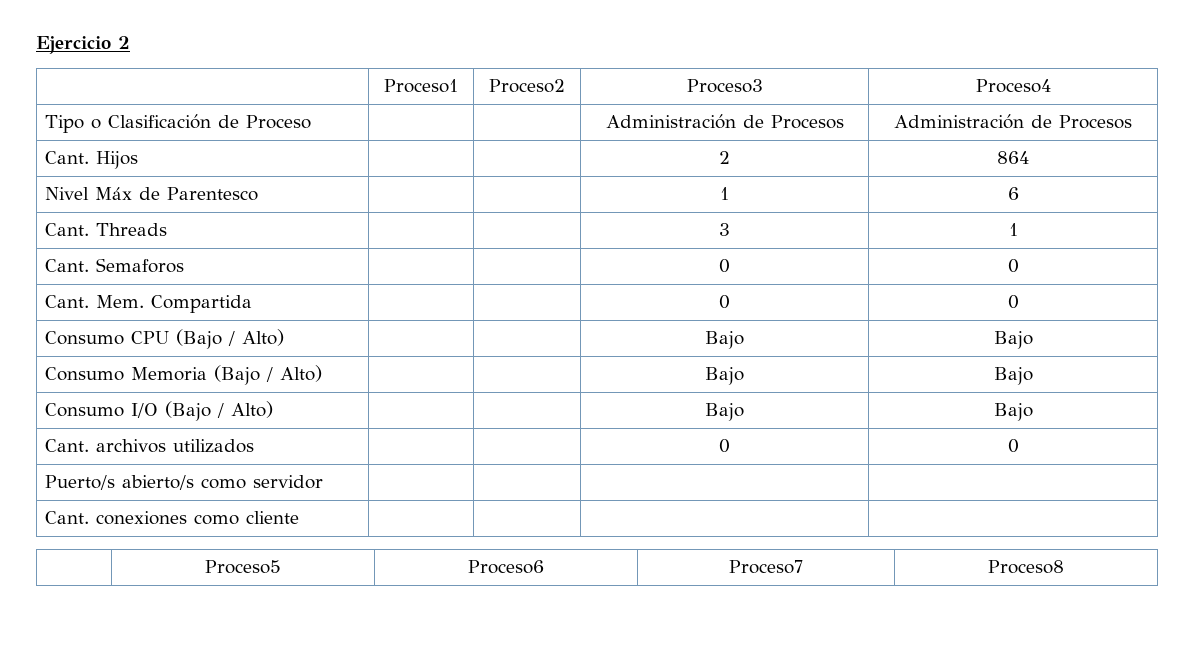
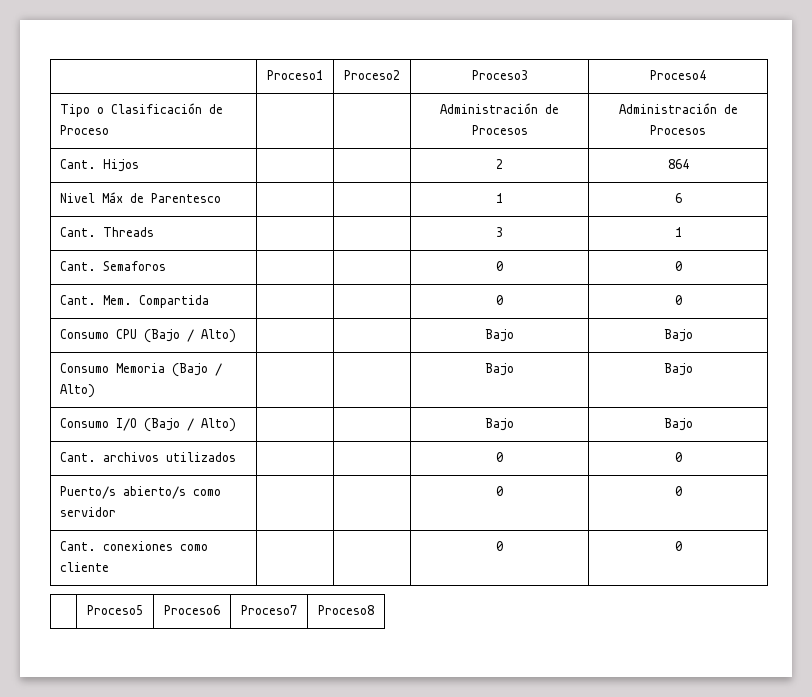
[36,36,130,54] Ejercicio 2 // -> (267, 75) none
(323, 482) | -> [496,486,503,496] [674,486,682,496] 0 | 0
(299, 517) | -> [496,541,503,551] [674,541,682,551] 0 | 0

